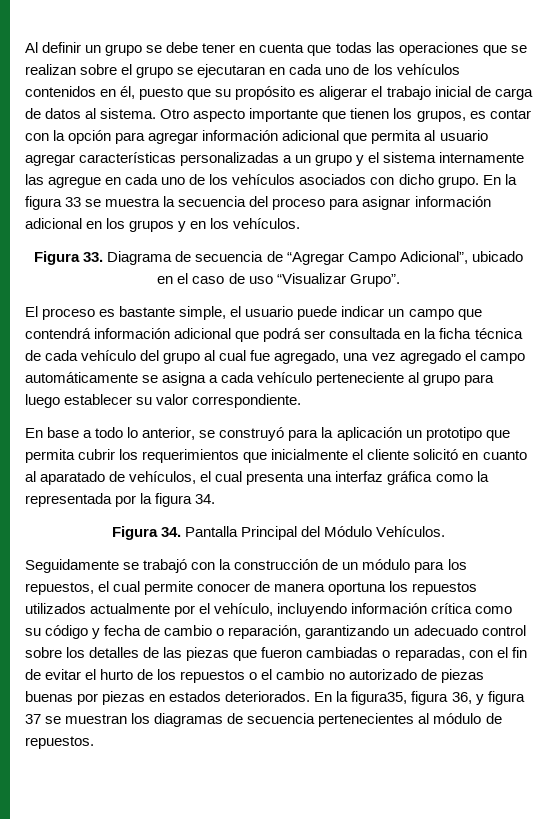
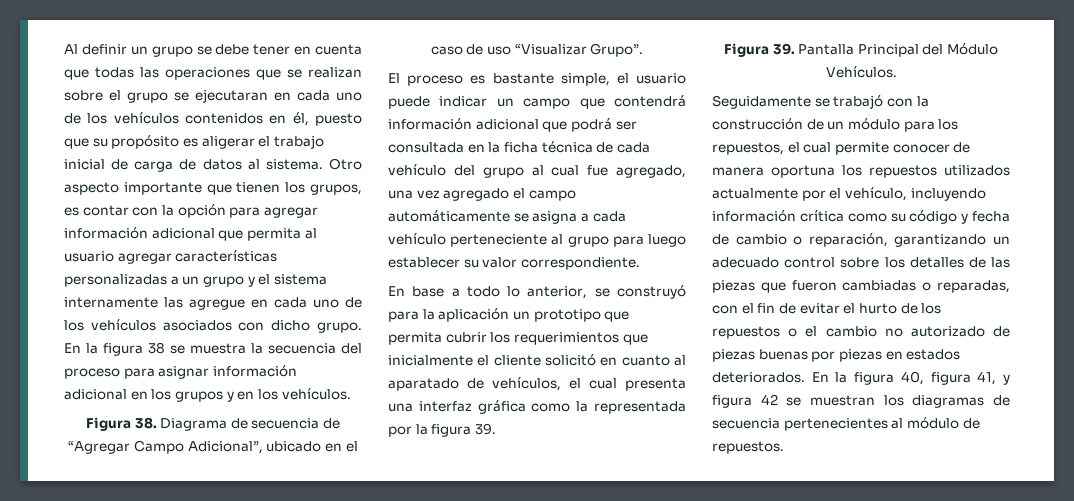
[65,197,82,207] 33 -> [148,342,165,354] 38
[83,252,104,262] 33. -> [134,417,157,429] 38.
[195,494,216,504] [111,526,181,540] 34. // Figura 34. -> [474,423,496,435] [723,43,795,57] 39. // Figura 39.
[351,691,472,705] figura35, figura 36, -> [854,371,997,385] figura 40, figura 41,
[25,714,41,724] 37 -> [760,394,778,405] 42

